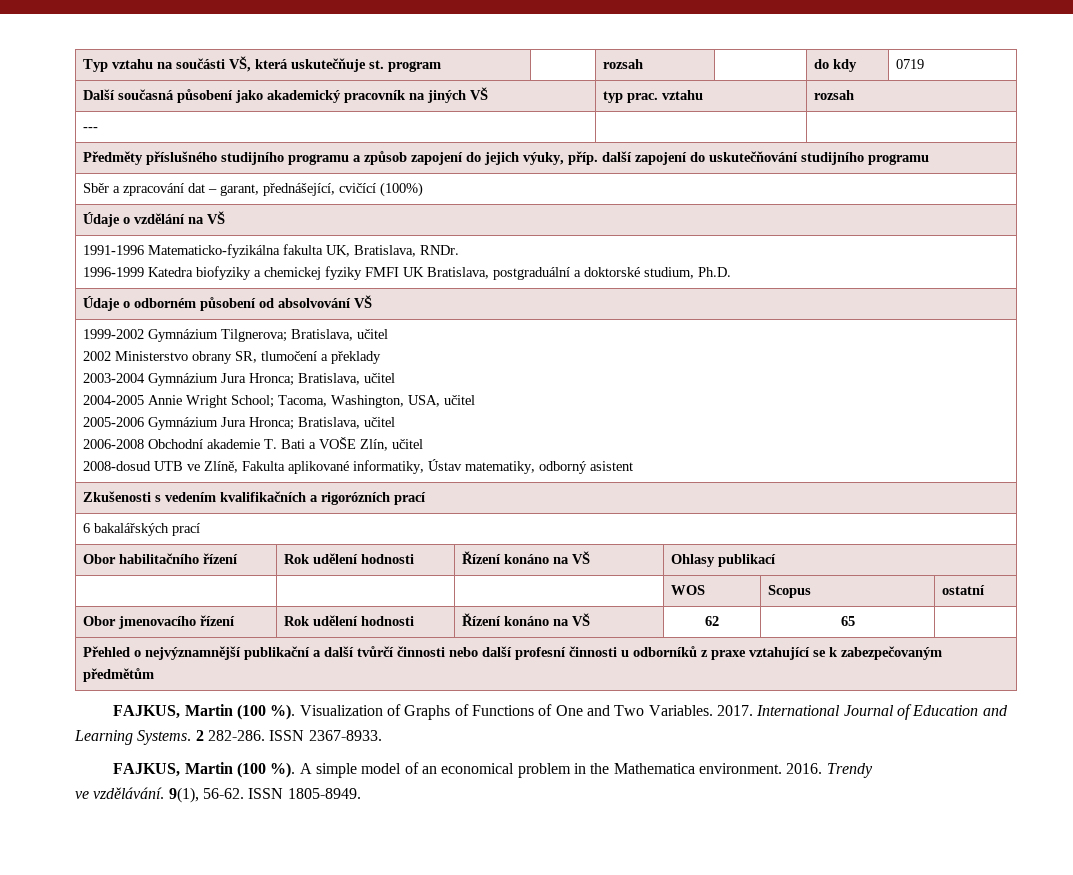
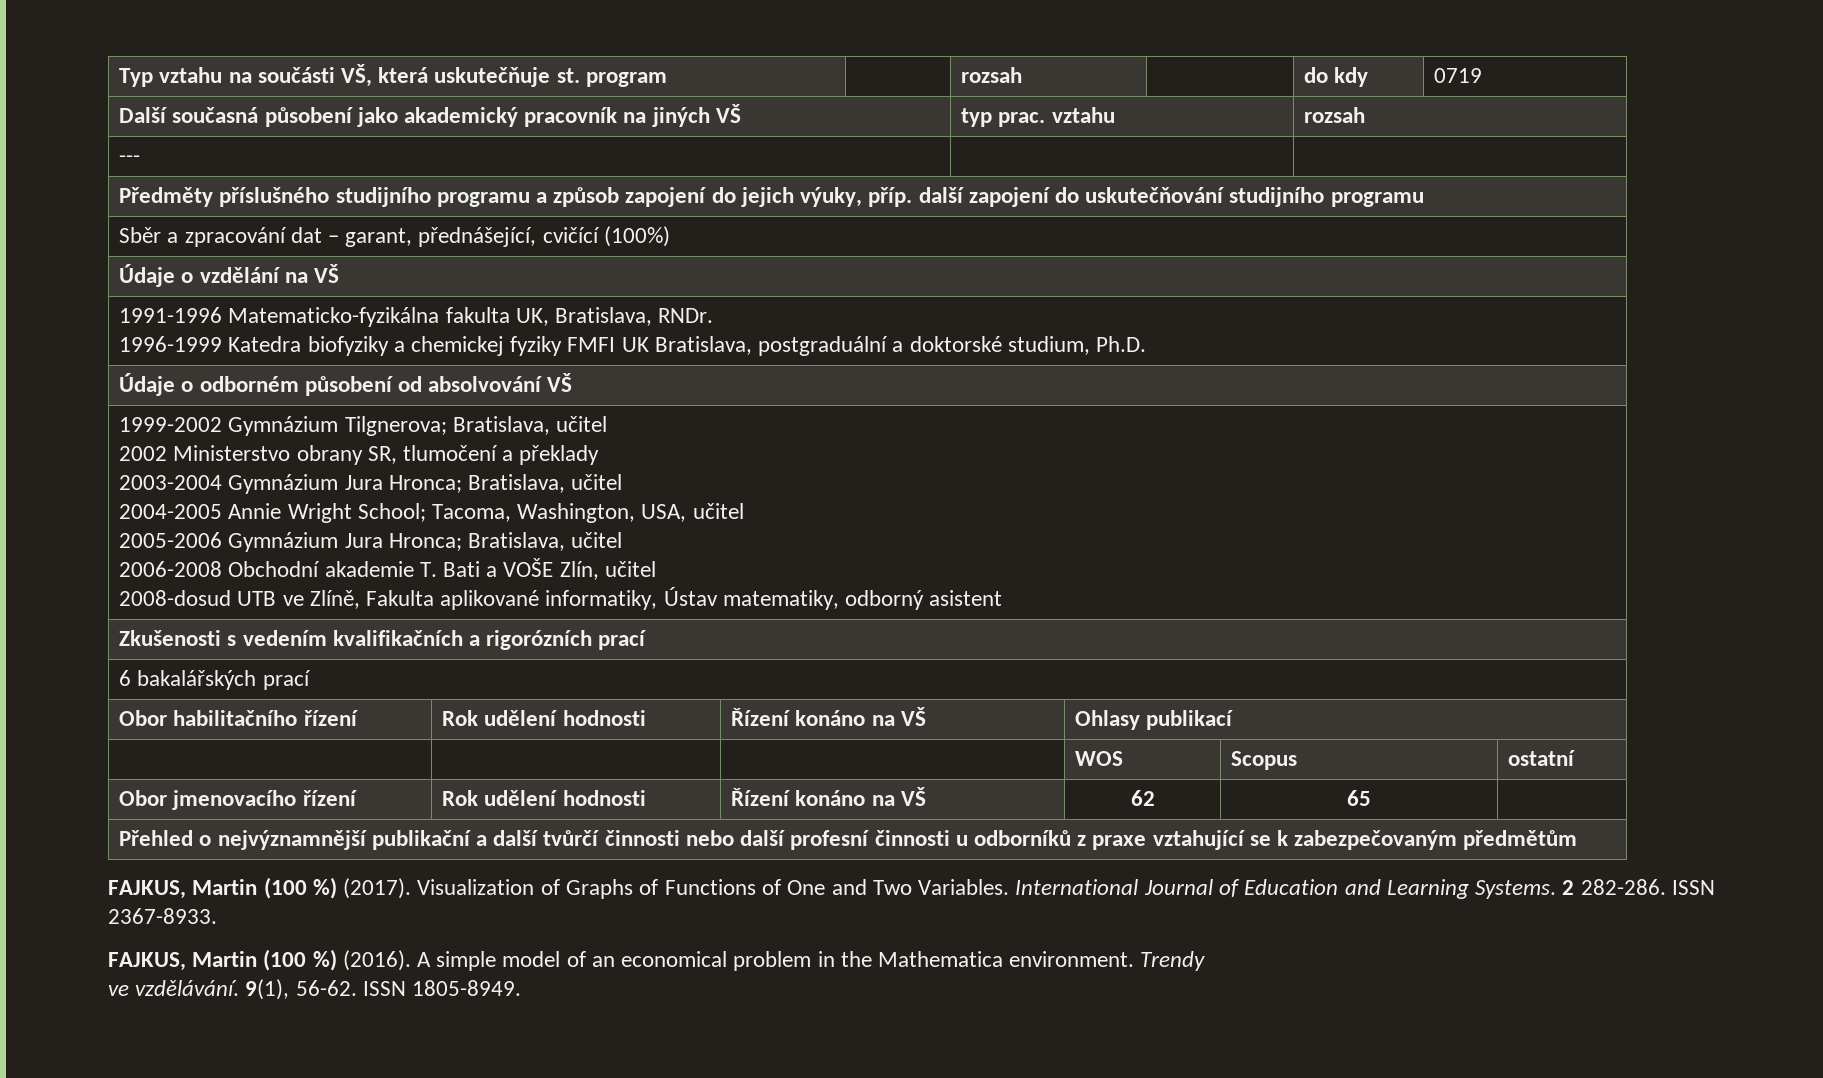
[270,704,296,720] %). -> [312,877,412,899] %) (2017).
[716,705,753,716] 2017. -> (1010, 887) none
[270,762,296,778] %). -> [312,949,411,971] %) (2016).
[786,763,823,774] 2016. -> (1135, 959) none

